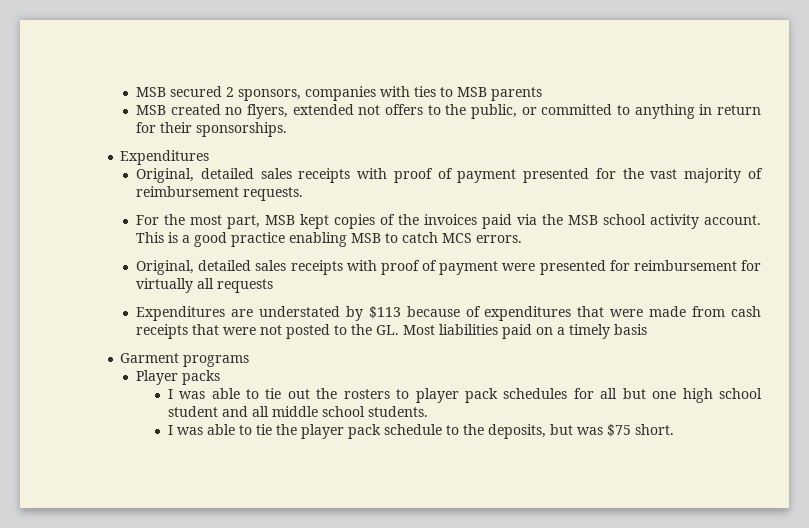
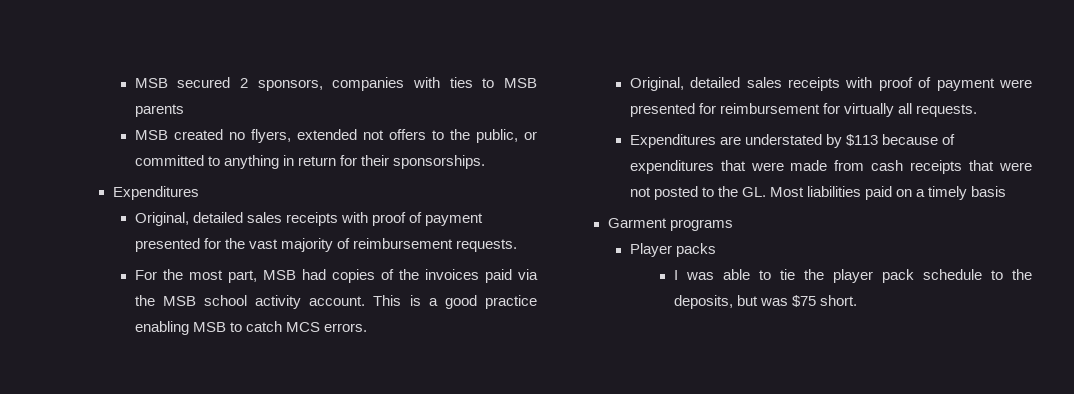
[300,214,330,229] kept -> [301,269,326,280] had
[217,279,274,293] requests -> [916,104,978,117] requests.
[167,388,762,403] [167,406,428,417] // I was able to tie out the rosters to player pack schedules for all but one high school student and all middle school students. -> (716, 250) none

